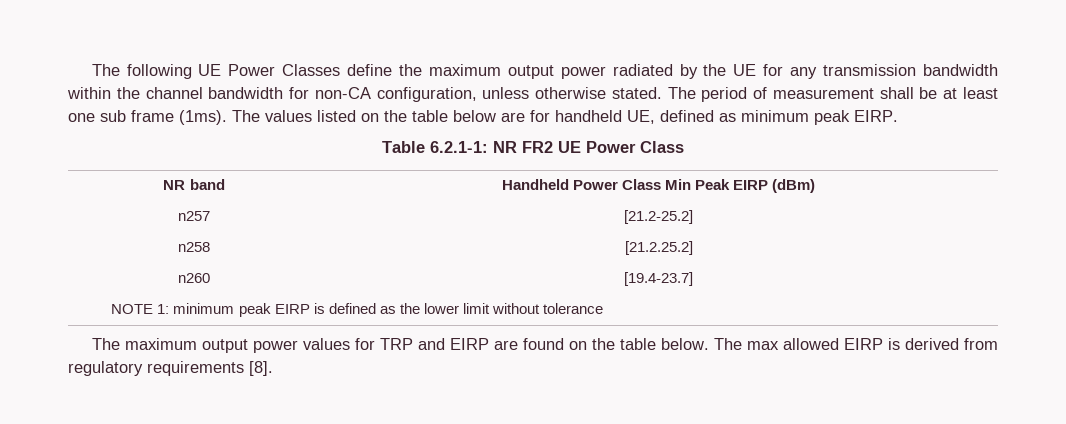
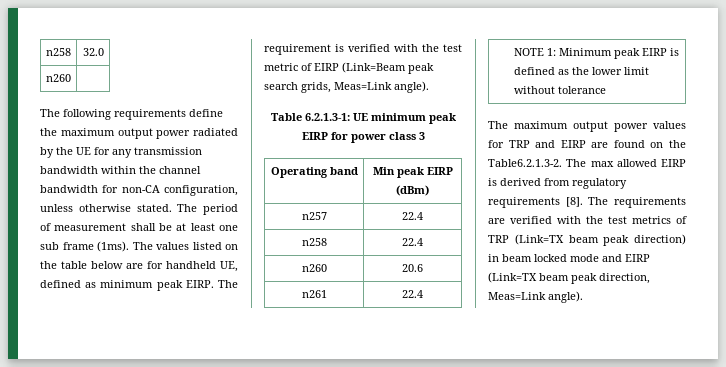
[91,64,341,79] The following UE Power Classes -> [46,48,71,56] [82,48,104,56] [46,74,71,82] [40,109,186,120] n258 | 32.0 // n260 | // The following requirements
[382,141,684,153] [163,179,225,190] [501,179,731,190] // Table 6.2.1-1: NR FR2 UE Power Class // NR band | Handheld Power Class Min Peak -> [218,280,238,288] [264,44,462,55] [264,62,434,74] [264,81,429,93] [270,113,456,124] [301,132,425,143] [270,167,358,178] [372,167,424,178] The requirement is verified with the test metric of EIRP (Link=Beam peak search grids, Meas=Link angle). // Table 6.2.1.3-1: UE minimum peak EIRP for power class 3 // Operating band | Min peak
[624,210,693,224] [178,242,210,252] [624,241,693,255] [178,273,210,283] [624,272,693,286] [21.2-25.2] // n258 | [21.2.25.2] // n260 | [19.4-23.7] -> [402,212,423,220] [301,238,327,246] [402,238,423,246] [301,264,327,272] [402,264,423,272] [301,290,327,298] [402,290,423,298] 22.4 // n258 | 22.4 // n260 | 20.6 // n261 | 22.4
[173,303,235,314] minimum -> [559,48,613,56] Minimum
[619,338,709,350] table below. -> [488,159,562,167] Table6.2.1.3-2.
(273, 368) none -> [588,197,686,208] [488,216,687,224] [488,234,686,246] [488,254,650,262] [488,272,650,284] [488,291,583,303] The requirements are verified with the test metrics of TRP (Link=TX beam peak direction) in beam locked mode and EIRP (Link=TX beam peak direction, Meas=Link angle).

